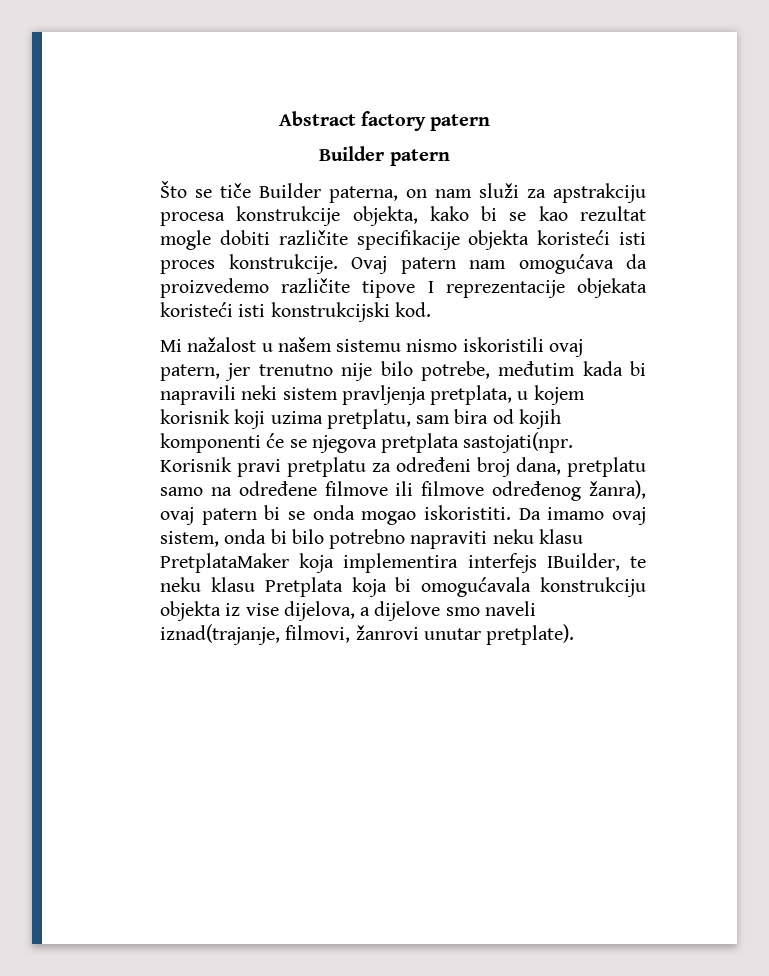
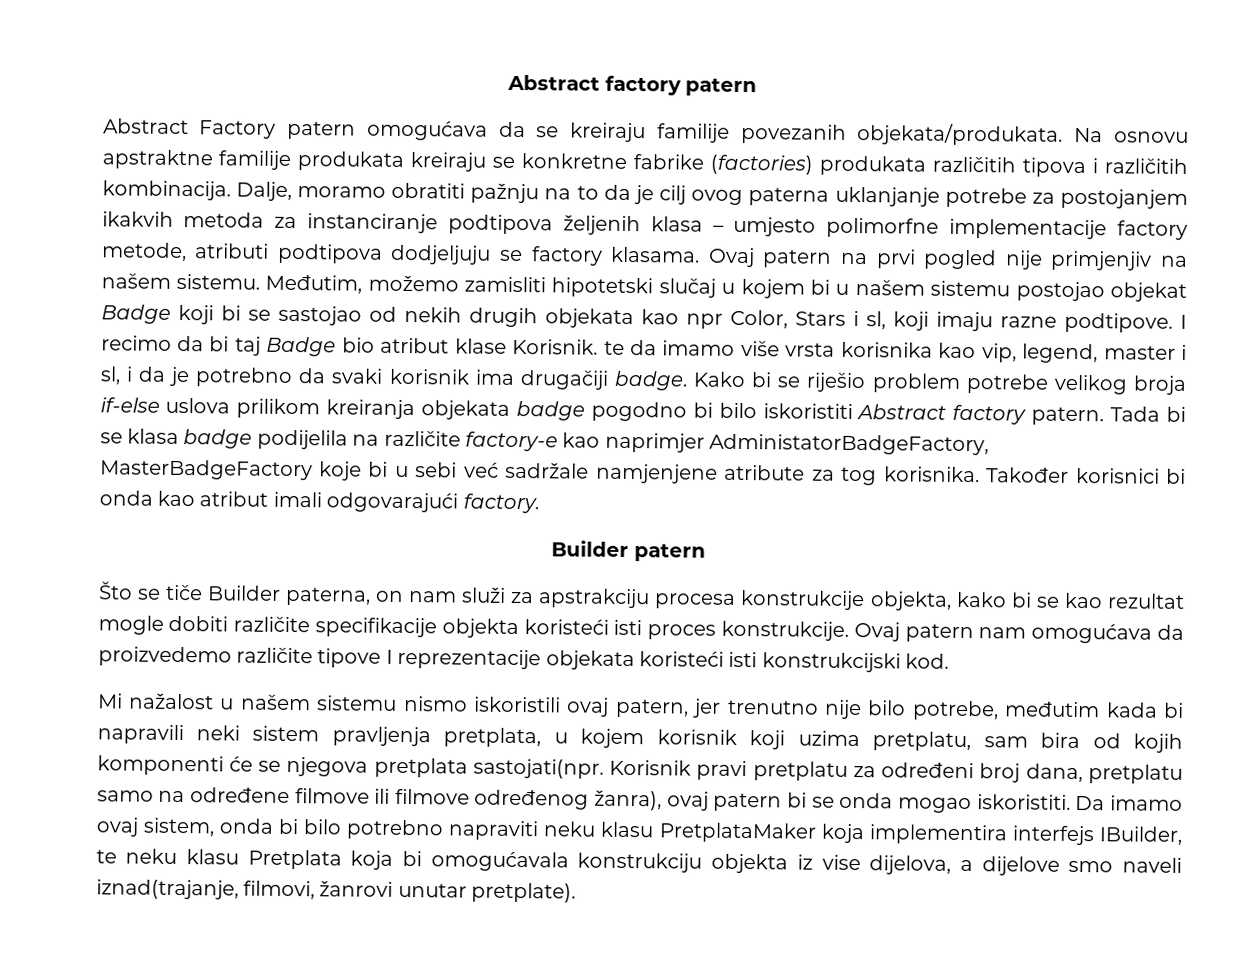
(491, 122) none -> [102,118,1189,146] [101,149,1189,178] [101,180,1188,209] [101,211,1188,240] [100,242,1189,271] [100,273,1187,302] [100,304,1188,333] [100,335,1188,364] [99,366,1186,395] [99,397,1186,426] [99,428,990,456] [99,459,1186,486] [98,490,540,514] // Abstract Factory patern omogućava da se kreiraju familije povezanih objekata/produkata. Na osnovu apstraktne familije produkata kreiraju se konkretne fabrike (factories) produkata različitih tipova i različitih kombinacija. Dalje, moramo obratiti pažnju na to da je cilj ovog paterna uklanjanje potrebe za postojanjem ikakvih metoda za instanciranje podtipova željenih klasa – umjesto polimorfne implementacije factory metode, atributi podtipova dodjeljuju se factory klasama. Ovaj patern na prvi pogled nije primjenjiv na našem sistemu. Međutim, možemo zamisliti hipotetski slučaj u kojem bi u našem sistemu postojao objekat Badge koji bi se sastojao od nekih drugih objekata kao npr Color, Stars i sl, koji imaju razne podtipove. I recimo da bi taj Badge bio atribut klase Korisnik. te da imamo više vrsta korisnika kao vip, legend, master i sl, i da je potrebno da svaki korisnik ima drugačiji badge. Kako bi se riješio problem potrebe velikog broja if-else uslova prilikom kreiranja objekata badge pogodno bi bilo iskoristiti Abstract factory patern. Tada bi se klasa badge podijelila na različite factory-e kao naprimjer AdministatorBadgeFactory, MasterBadgeFactory koje bi u sebi već sadržale namjenjene atribute za tog korisnika. Također korisnici bi onda kao atribut imali odgovarajući factory.

